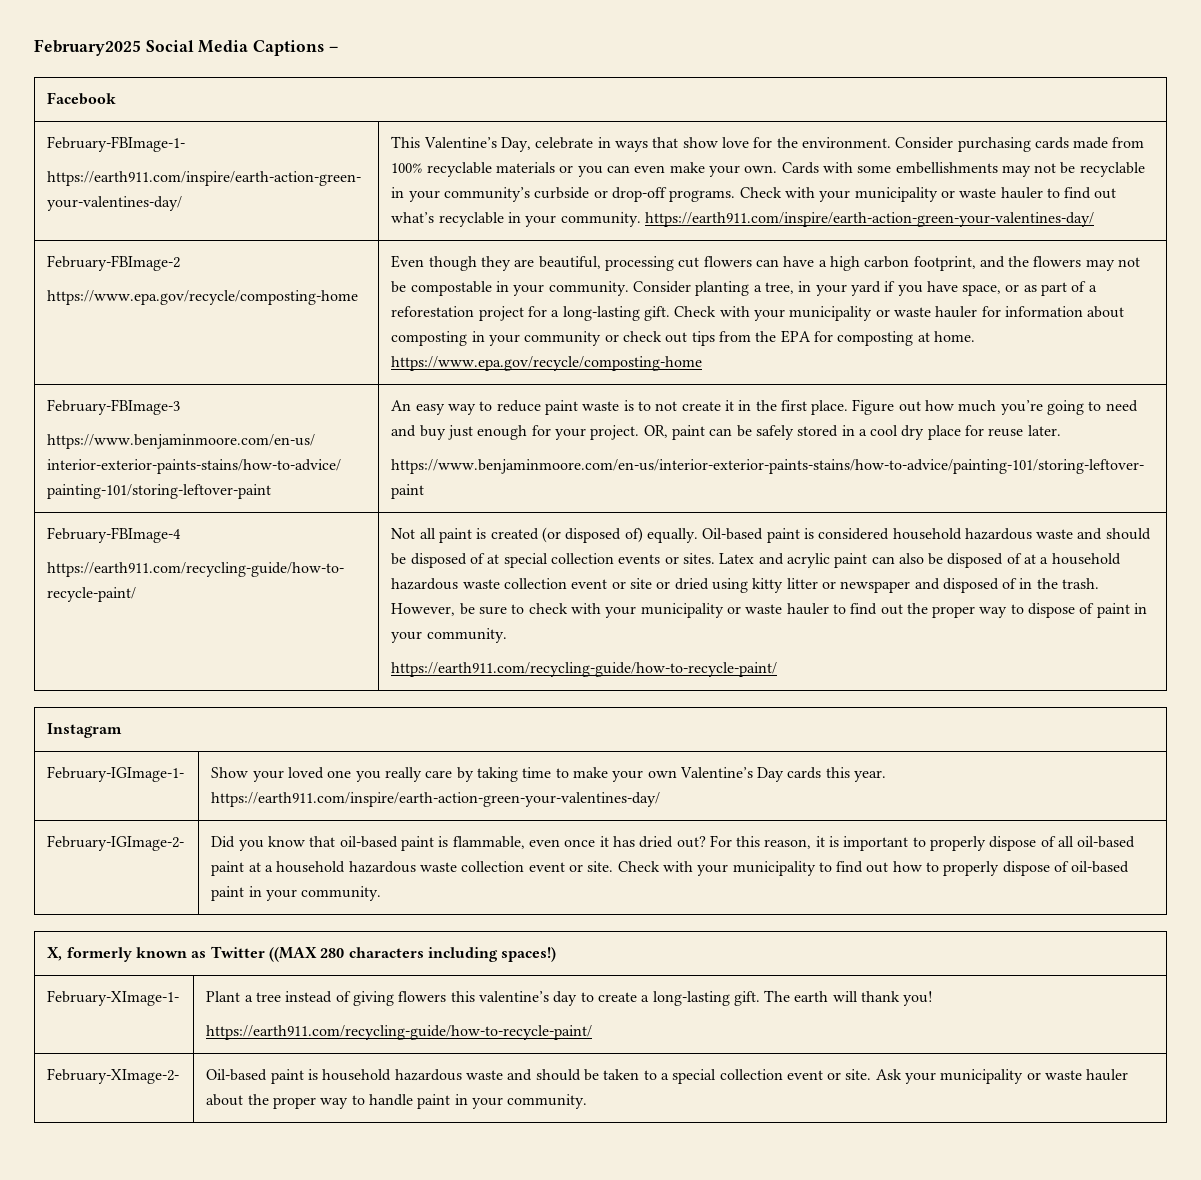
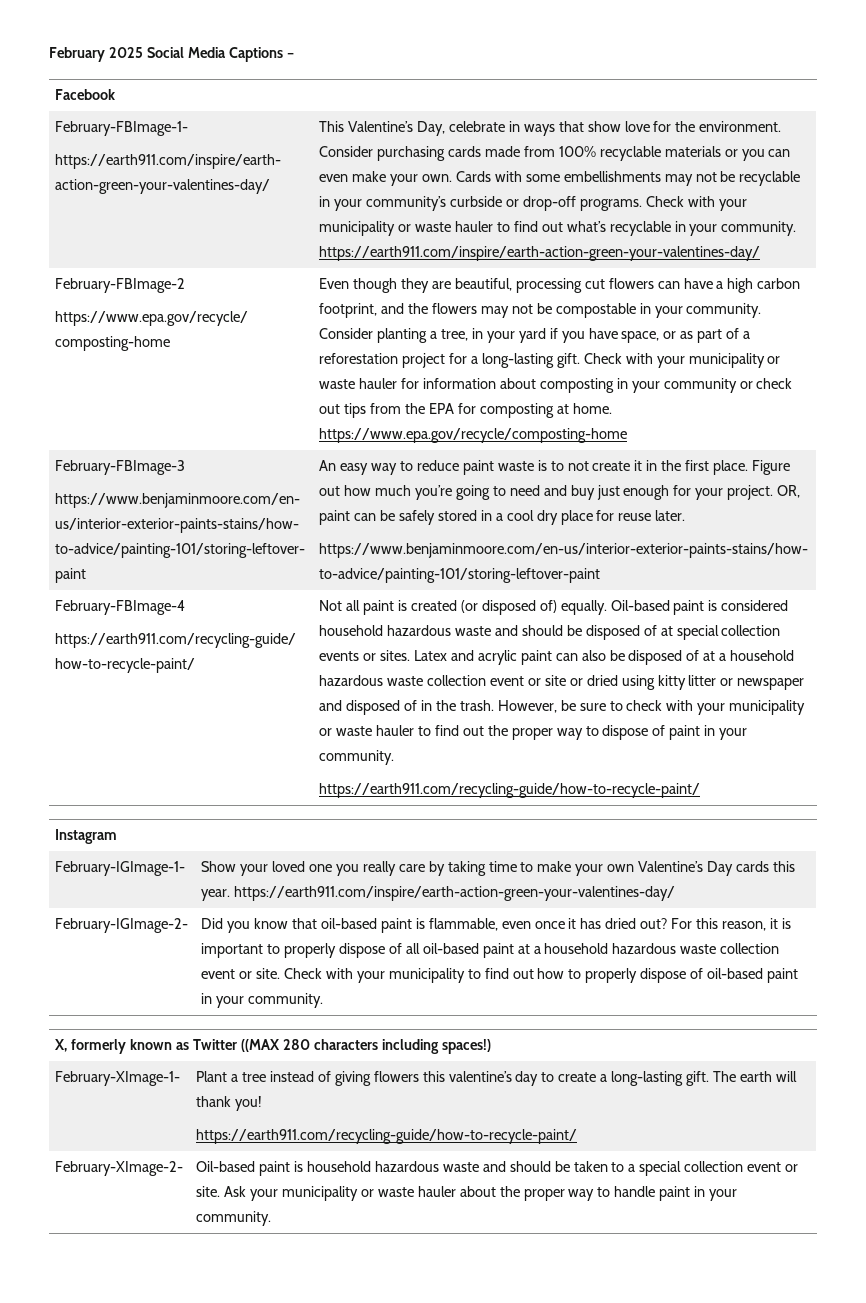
[34,39,141,56] February2025 -> [49,47,143,62] February 2025

